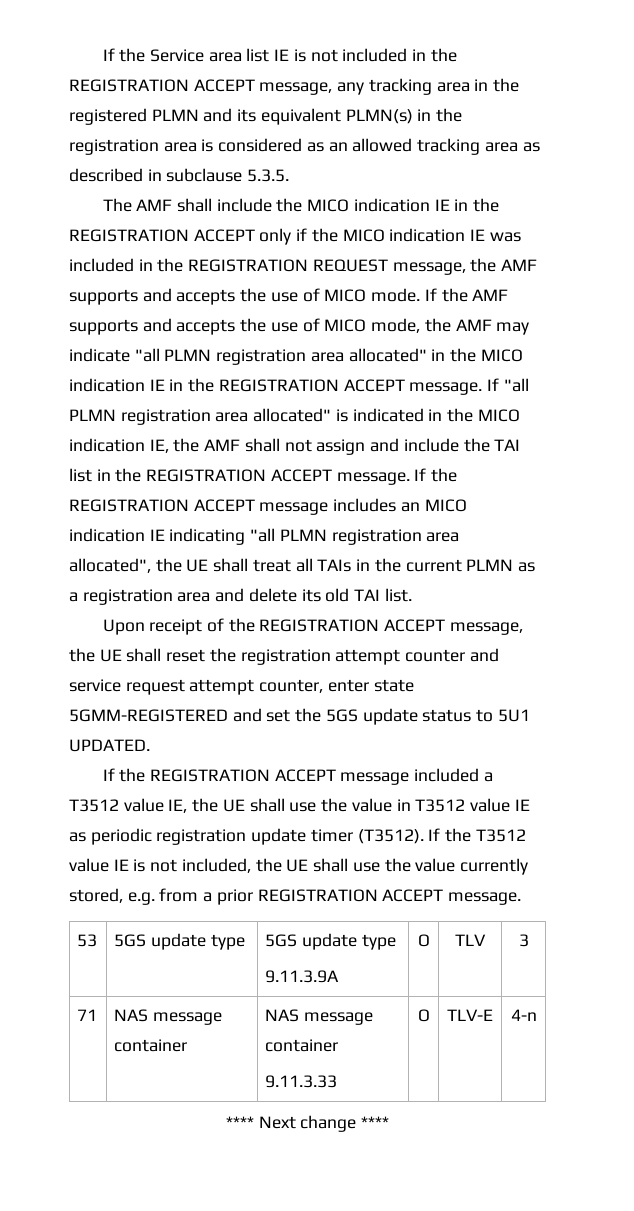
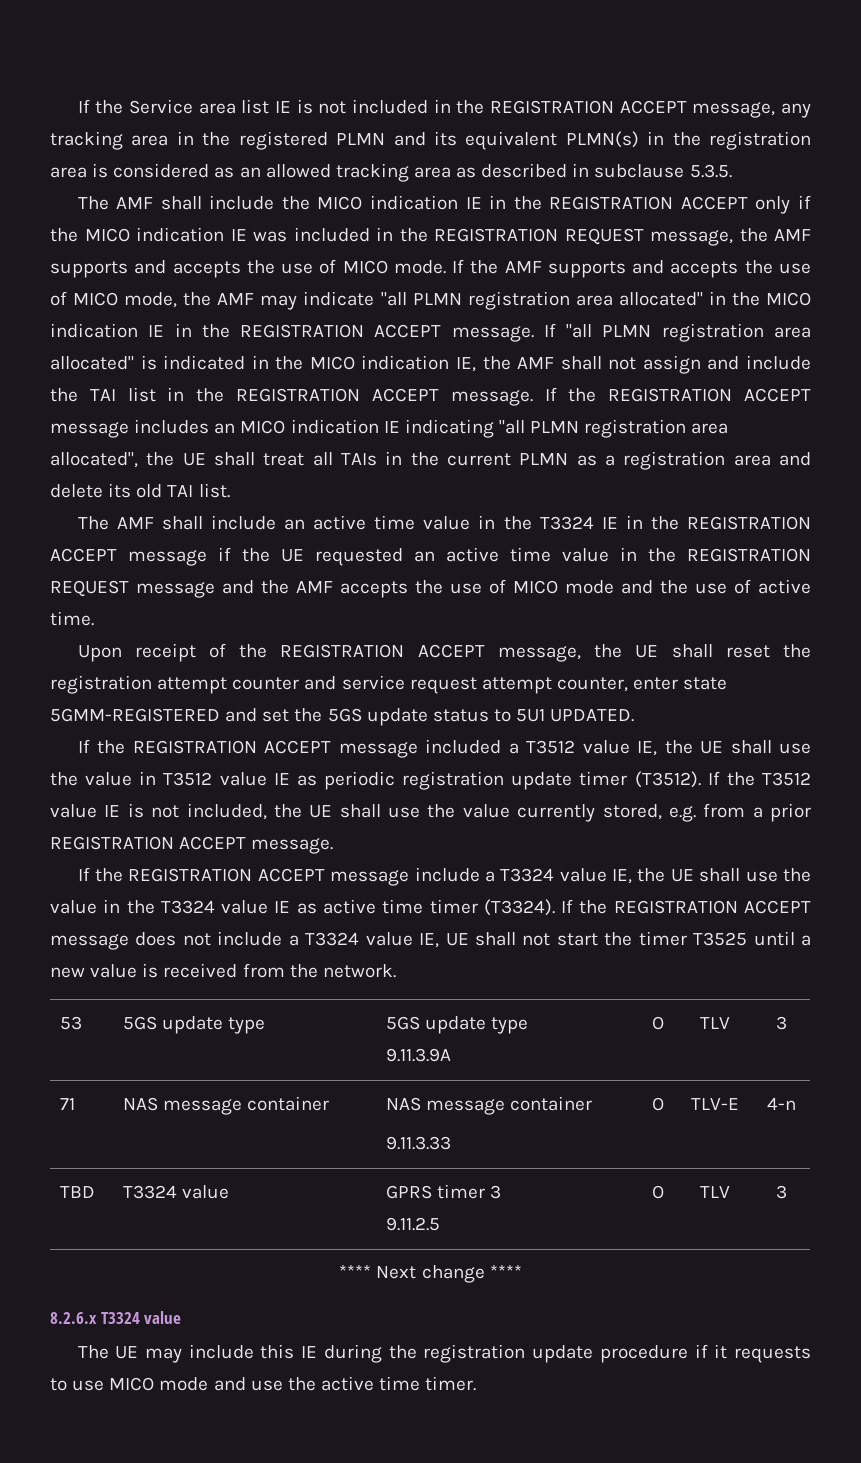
(412, 595) none -> [77,515,811,530] [50,547,811,566] [50,579,811,598] [50,611,94,626] // The AMF shall include an active time value in the T3324 IE in the REGISTRATION ACCEPT message if the UE requested an active time value in the REGISTRATION REQUEST message and the AMF accepts the use of MICO mode and the use of active time.
(522, 898) none -> [77,867,811,886] [50,899,812,916] [50,931,811,950] [50,963,396,978] // If the REGISTRATION ACCEPT message include a T3324 value IE, the UE shall use the value in the T3324 value IE as active time timer (T3324). If the REGISTRATION ACCEPT message does not include a T3324 value IE, UE shall not start the timer T3525 until a new value is received from the network.
[225,1115,390,1132] // **** Next change **** -> [59,1186,95,1198] [122,1185,229,1199] [385,1184,501,1199] [385,1217,440,1231] [651,1185,664,1199] [699,1186,730,1198] [776,1185,787,1199] [339,1265,522,1283] [50,1311,182,1324] [77,1344,811,1363] [50,1376,477,1391] // TBD | T3324 value | GPRS timer 3 // 9.11.2.5 | O | TLV | 3 // **** Next change **** // 8.2.6.x T3324 value // The UE may include this IE during the registration update procedure if it requests to use MICO mode and use the active time timer.

